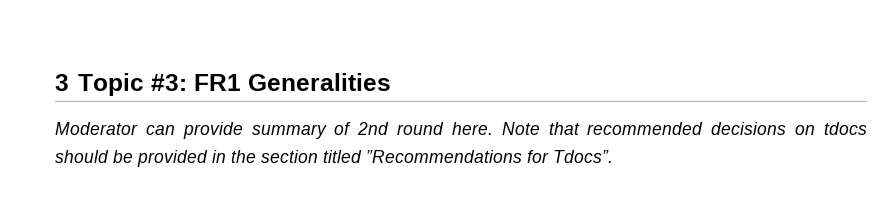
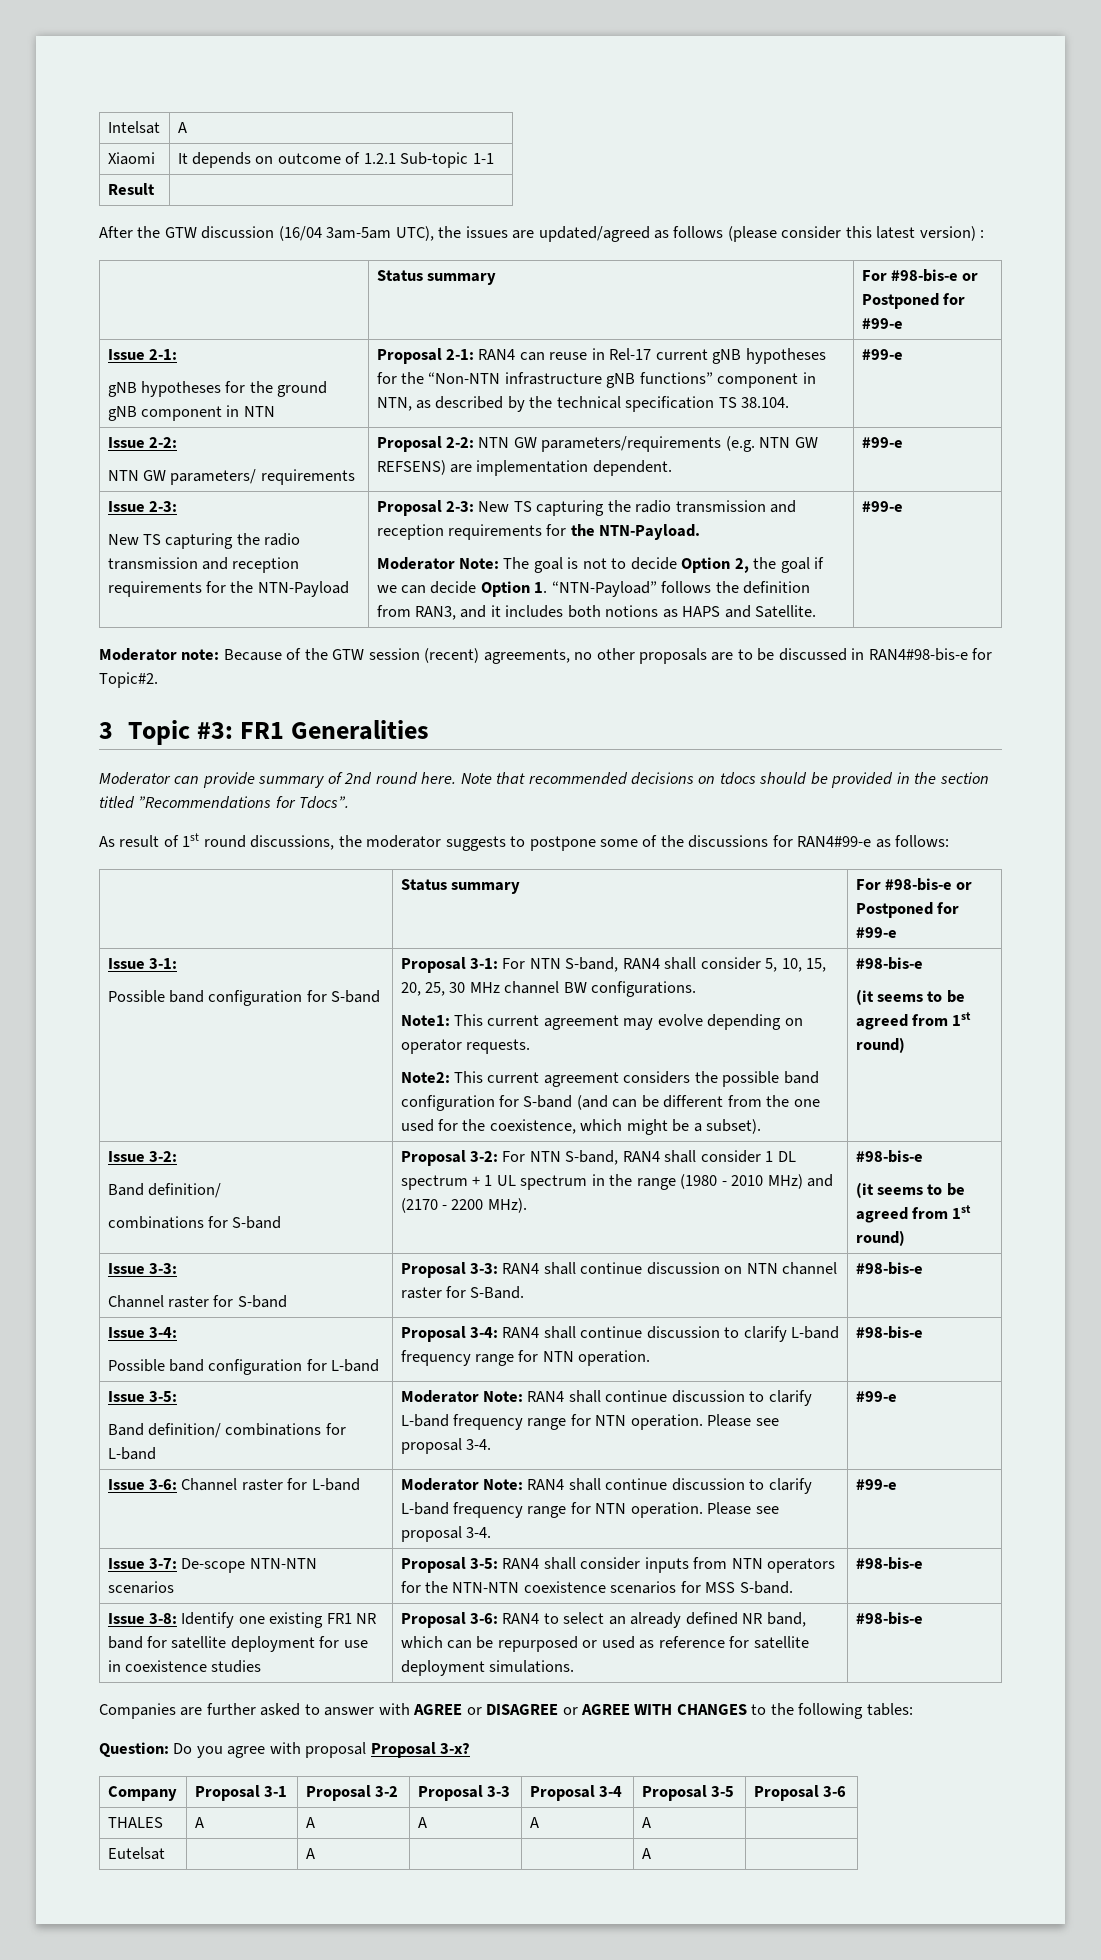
(55, 82) none -> [107,121,160,134] [177,122,187,133] [107,152,155,165] [177,152,494,168] [107,183,155,195] [99,226,985,242] [376,270,496,285] [861,269,979,282] [861,293,965,309] [861,318,903,329] [107,349,177,360] [107,381,328,397] [107,405,275,421] [376,348,826,364] [376,372,816,388] [376,396,790,412] [861,349,903,360] [107,437,177,448] [107,469,355,485] [376,436,818,452] [376,460,672,476] [861,437,903,448] [107,501,177,512] [107,533,301,549] [107,557,300,573] [107,581,349,597] [376,500,797,516] [376,524,701,540] [376,557,824,573] [376,581,811,597] [376,605,817,620] [861,501,903,512] [99,648,993,664] [99,672,158,688] Intelsat | A // Xiaomi | It depends on outcome of 1.2.1 Sub-topic 1-1 // Result | // After the GTW discussion (16/04 3am-5am UTC), the issues are updated/agreed as follows (please consider this latest version) : // | Status summary | For #98-bis-e or Postponed for #99-e // Issue 2-1: // gNB hypotheses for the ground gNB component in NTN | Proposal 2-1: RAN4 can reuse in Rel-17 current gNB hypotheses for the “Non-NTN infrastructure gNB functions” component in NTN, as described by the technical specification TS 38.104. | #99-e // Issue 2-2: // NTN GW parameters/ requirements | Proposal 2-2: NTN GW parameters/requirements (e.g. NTN GW REFSENS) are implementation dependent. | #99-e // Issue 2-3: // New TS capturing the radio transmission and reception requirements for the NTN-Payload | Proposal 2-3: New TS capturing the radio transmission and reception requirements for the NTN-Payload. // Moderator Note: The goal is not to decide Option 2, the goal if we can decide Option 1. “NTN-Payload” follows the definition from RAN3, and it includes both notions as HAPS and Satellite. | #99-e // Moderator note: Because of the GTW session (recent) agreements, no other proposals are to be discussed in RAN4#98-bis-e for Topic#2. //
(613, 156) none -> [99,833,950,851] [400,879,520,894] [855,878,973,891] [855,902,959,918] [855,927,897,938] [107,958,177,969] [107,990,381,1006] [400,957,827,973] [400,981,697,997] [400,1014,803,1030] [400,1039,530,1054] [400,1071,819,1087] [400,1095,820,1111] [400,1119,762,1135] [855,957,923,970] [855,989,965,1005] [855,1012,972,1030] [855,1037,905,1053] [107,1151,177,1162] [107,1183,221,1198] [107,1216,282,1229] [400,1150,796,1166] [400,1174,833,1190] [400,1198,527,1213] [855,1150,923,1163] [855,1182,965,1198] [855,1205,972,1223] [855,1230,905,1246] [107,1263,177,1274] [107,1295,287,1308] [400,1262,838,1278] [400,1286,525,1299] [855,1262,923,1275] [107,1327,177,1338] [107,1359,380,1375] [400,1326,840,1342] [400,1350,651,1366] [855,1326,923,1339] [107,1391,177,1402] [107,1423,346,1438] [107,1447,156,1460] [400,1390,812,1406] [400,1414,779,1430] [400,1438,491,1454] [855,1391,897,1402] [107,1478,360,1491] [400,1478,812,1494] [400,1502,779,1518] [400,1526,491,1542] [855,1479,897,1490] [107,1558,317,1573] [107,1581,174,1594] [400,1557,836,1573] [400,1581,793,1594] [855,1557,923,1570] [107,1612,377,1628] [107,1636,368,1652] [107,1660,262,1673] [400,1612,806,1628] [400,1636,809,1652] [400,1660,574,1676] [855,1612,923,1625] [99,1703,913,1719] [99,1742,471,1758] [107,1786,177,1801] [194,1785,287,1801] [305,1785,398,1801] [417,1785,510,1801] [529,1785,622,1801] [641,1785,734,1801] [753,1785,846,1801] [107,1817,163,1828] [194,1817,204,1828] [305,1817,315,1828] [417,1817,427,1828] [529,1817,539,1828] [641,1817,651,1828] [107,1847,165,1860] [305,1848,315,1859] [641,1848,651,1859] // As result of 1st round discussions, the moderator suggests to postpone some of the discussions for RAN4#99-e as follows: // | Status summary | For #98-bis-e or Postponed for #99-e // Issue 3-1: // Possible band configuration for S-band | Proposal 3-1: For NTN S-band, RAN4 shall consider 5, 10, 15, 20, 25, 30 MHz channel BW configurations. // Note1: This current agreement may evolve depending on operator requests. // Note2: This current agreement considers the possible band configuration for S-band (and can be different from the one used for the coexistence, which might be a subset). | #98-bis-e // (it seems to be agreed from 1st round) // Issue 3-2: // Band definition/ // combinations for S-band | Proposal 3-2: For NTN S-band, RAN4 shall consider 1 DL spectrum + 1 UL spectrum in the range (1980 - 2010 MHz) and (2170 - 2200 MHz). | #98-bis-e // (it seems to be agreed from 1st round) // Issue 3-3: // Channel raster for S-band | Proposal 3-3: RAN4 shall continue discussion on NTN channel raster for S-Band. | #98-bis-e // Issue 3-4: // Possible band configuration for L-band | Proposal 3-4: RAN4 shall continue discussion to clarify L-band frequency range for NTN operation. | #98-bis-e // Issue 3-5: // Band definition/ combinations for L-band | Moderator Note: RAN4 shall continue discussion to clarify L-band frequency range for NTN operation. Please see proposal 3-4. | #99-e // Issue 3-6: Channel raster for L-band | Moderator Note: RAN4 shall continue discussion to clarify L-band frequency range for NTN operation. Please see proposal 3-4. | #99-e // Issue 3-7: De-scope NTN-NTN scenarios | Proposal 3-5: RAN4 shall consider inputs from NTN operators for the NTN-NTN coexistence scenarios for MSS S-band. | #98-bis-e // Issue 3-8: Identify one existing FR1 NR band for satellite deployment for use in coexistence studies | Proposal 3-6: RAN4 to select an already defined NR band, which can be repurposed or used as reference for satellite deployment simulations. | #98-bis-e // Companies are further asked to answer with AGREE or DISAGREE or AGREE WITH CHANGES to the following tables: // Question: Do you agree with proposal Proposal 3-x? // Company | Proposal 3-1 | Proposal 3-2 | Proposal 3-3 | Proposal 3-4 | Proposal 3-5 | Proposal 3-6 // THALES | A | A | A | A | A | // Eutelsat | | A | | | A |

